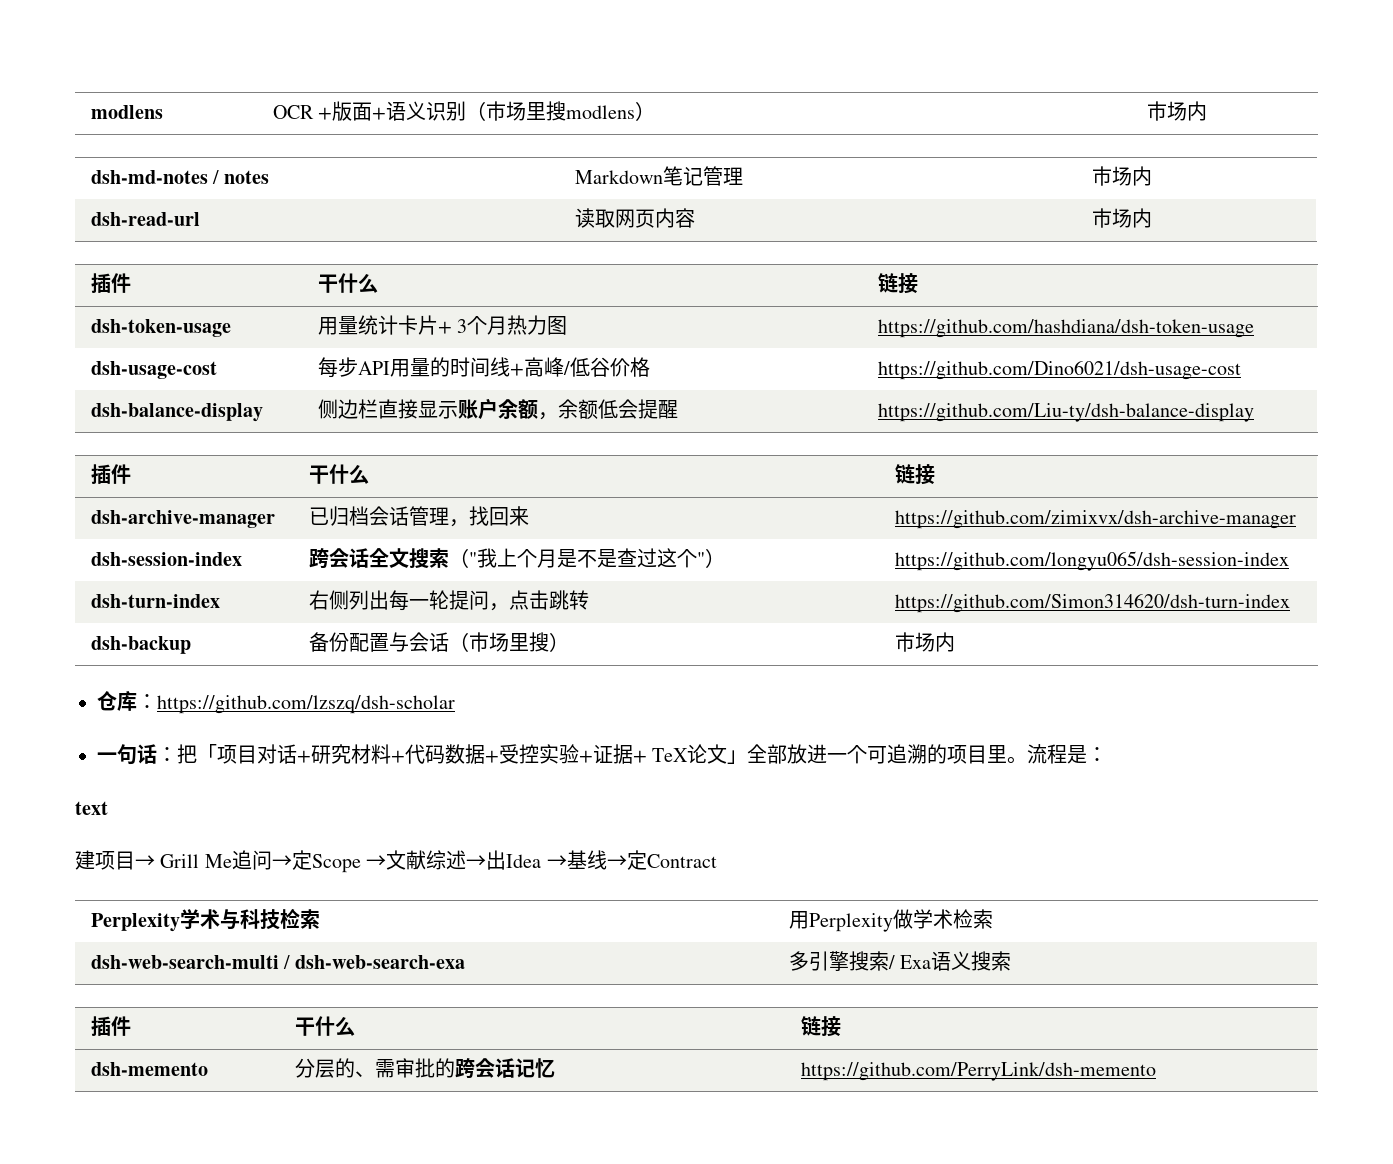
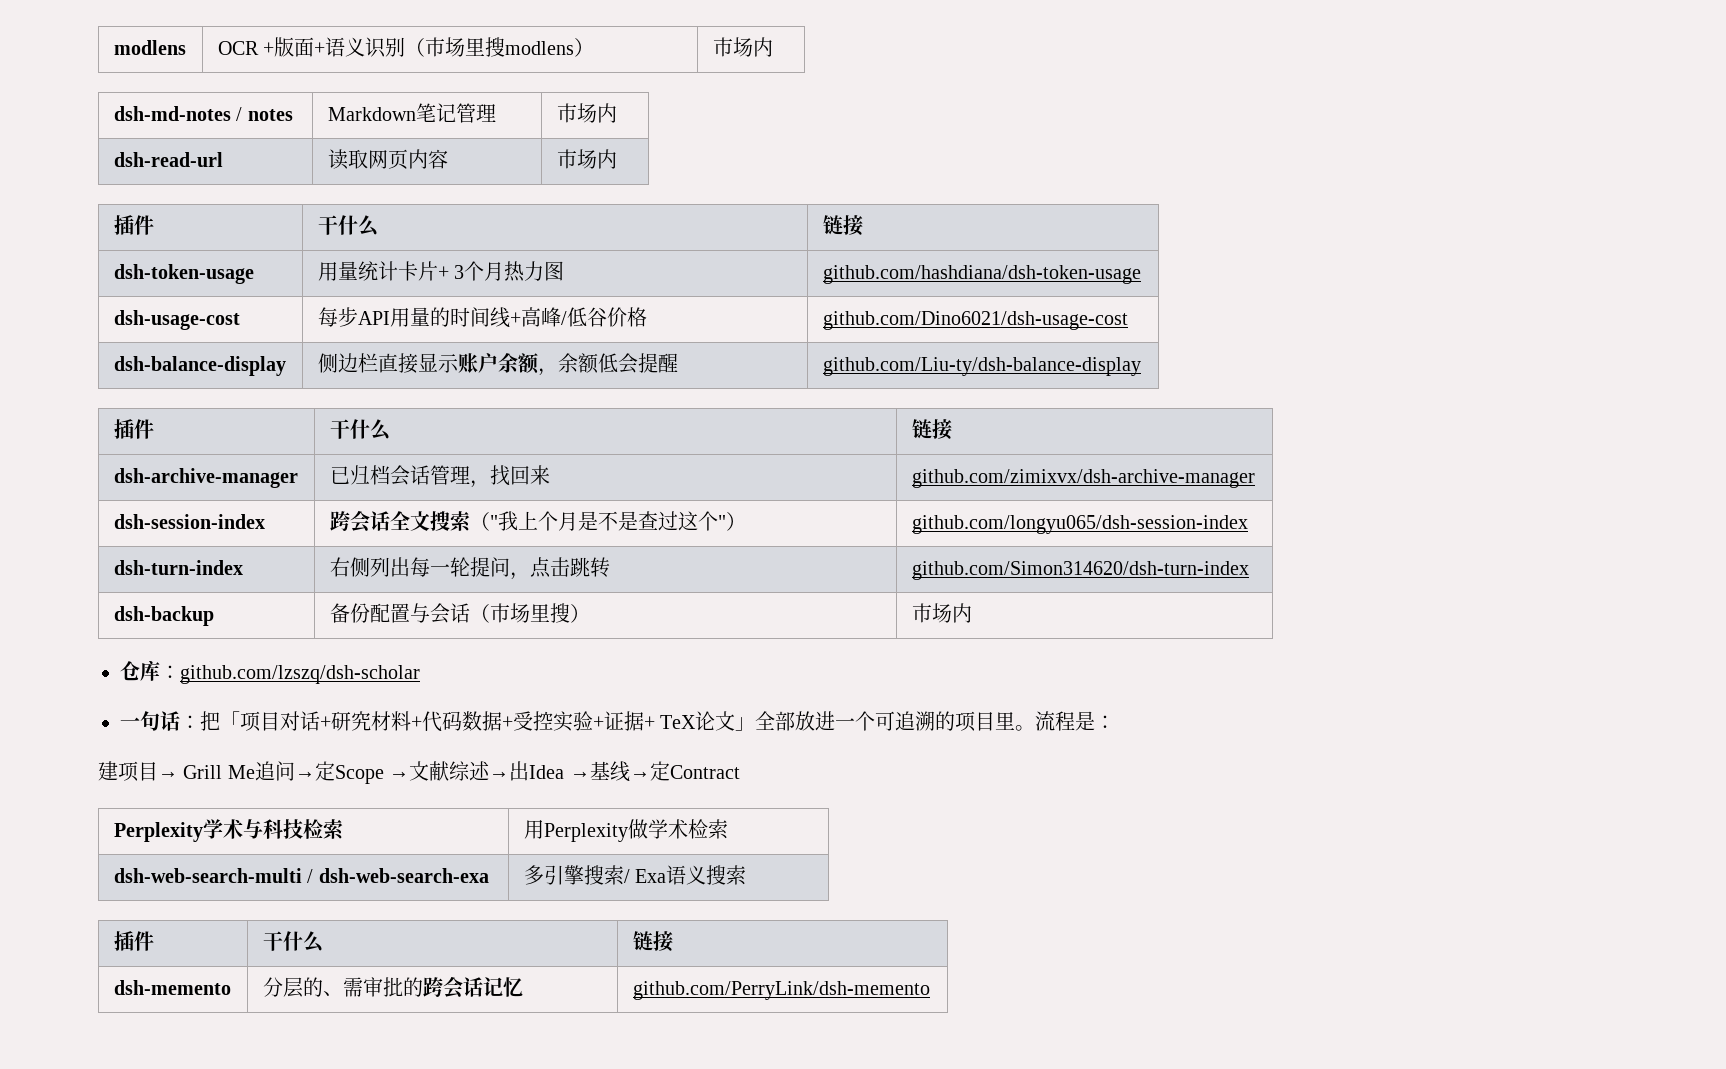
[877,319,1254,338] https://github.com/hashdiana/dsh-token-usage -> [822,265,1141,284] github.com/hashdiana/dsh-token-usage
[877,360,1241,380] https://github.com/Dino6021/dsh-usage-cost -> [822,311,1128,330] github.com/Dino6021/dsh-usage-cost
[877,403,1254,422] https://github.com/Liu-ty/dsh-balance-display -> [822,357,1141,376] github.com/Liu-ty/dsh-balance-display
[894,510,1296,529] https://github.com/zimixvx/dsh-archive-manager -> [911,469,1255,488] github.com/zimixvx/dsh-archive-manager
[894,551,1289,571] https://github.com/longyu065/dsh-session-index -> [911,515,1248,534] github.com/longyu065/dsh-session-index
[894,593,1290,613] https://github.com/Simon314620/dsh-turn-index -> [911,561,1249,580] github.com/Simon314620/dsh-turn-index
[157,695,455,714] https://github.com/lzszq/dsh-scholar -> [180,665,420,684] github.com/lzszq/dsh-scholar
[75,801,108,815] // text -> (1116, 722) none
[800,1062,1156,1081] https://github.com/PerryLink/dsh-memento -> [632,981,930,1000] github.com/PerryLink/dsh-memento

